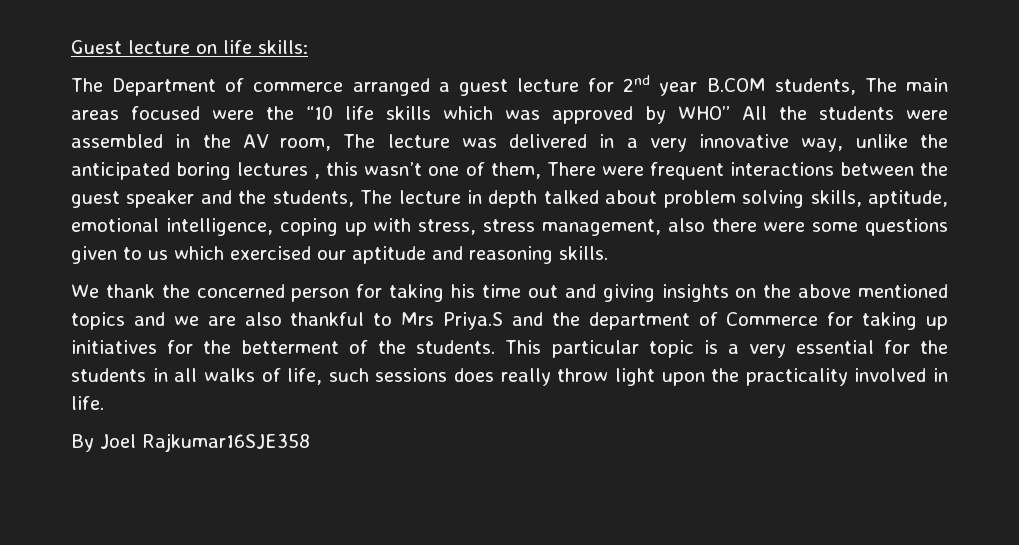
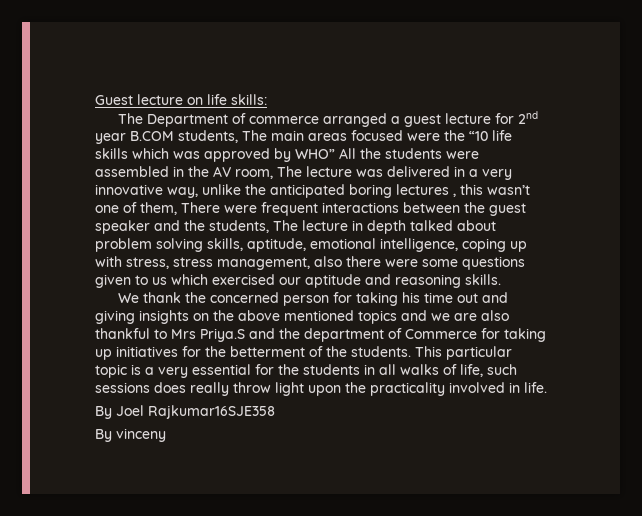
(310, 442) none -> [95,428,166,442] // By vinceny

